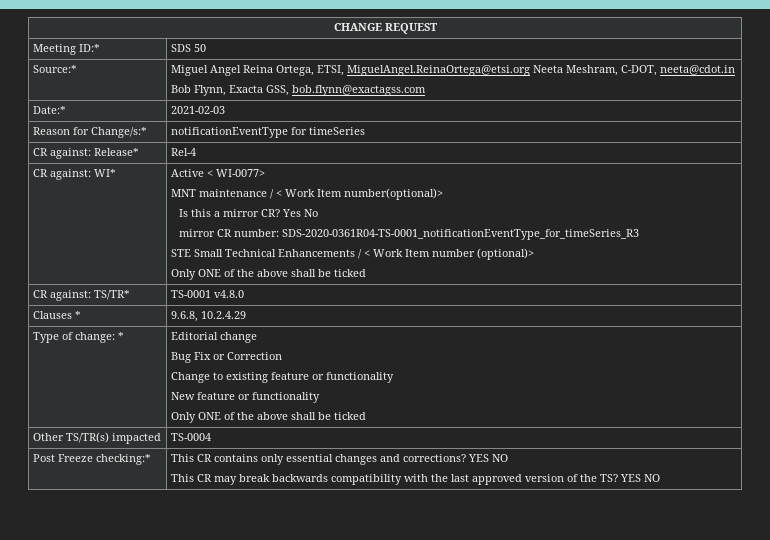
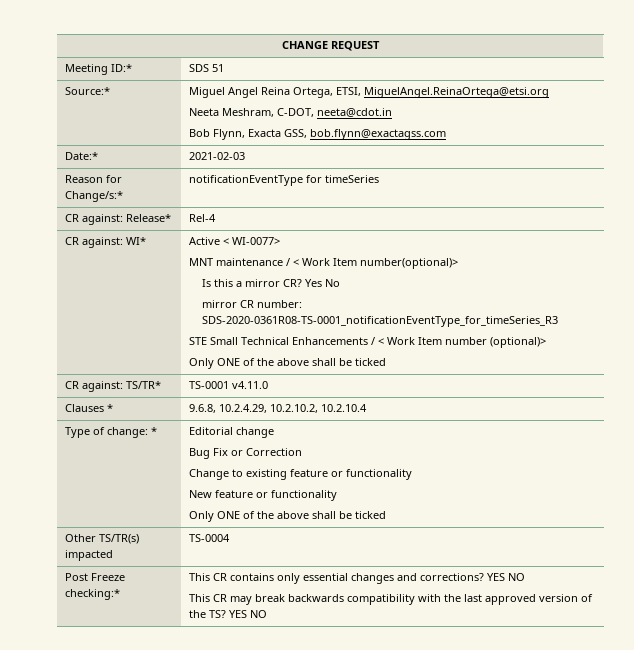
[193,44,206,52] 50 -> [212,64,225,72] 51
(530, 70) none -> (550, 92) //
[282,229,640,240] SDS-2020-0361R04-TS-0001_notificationEventType_for_timeSeries_R3 -> [202,316,559,327] SDS-2020-0361R08-TS-0001_notificationEventType_for_timeSeries_R3
[213,290,244,298] v4.8.0 -> [232,381,269,389] v4.11.0
[200,311,246,319] 10.2.4.29 -> [219,404,368,413] 10.2.4.29, 10.2.10.2, 10.2.10.4

